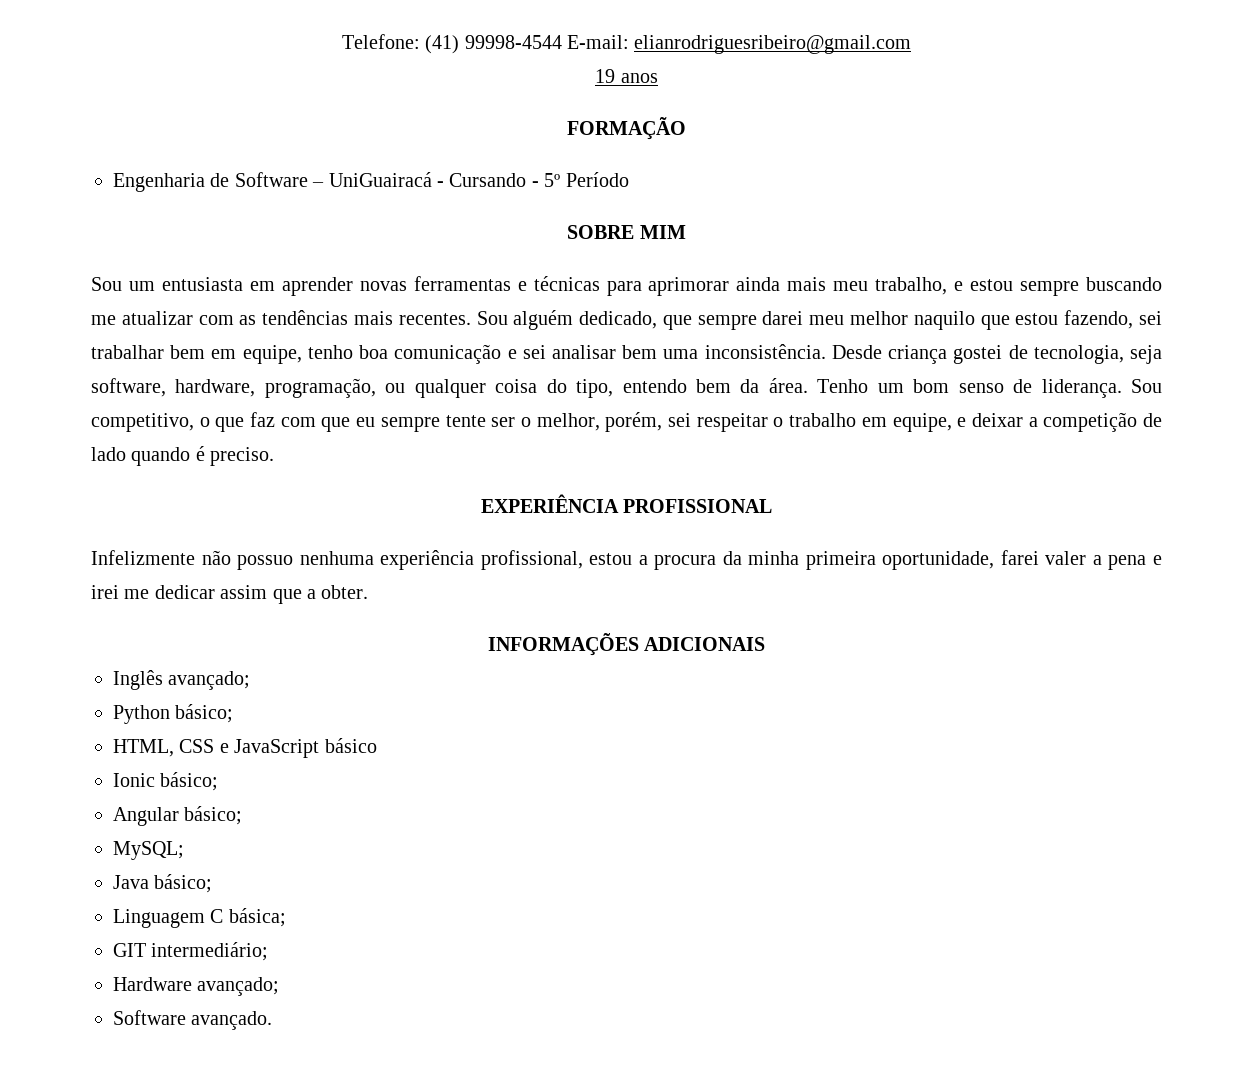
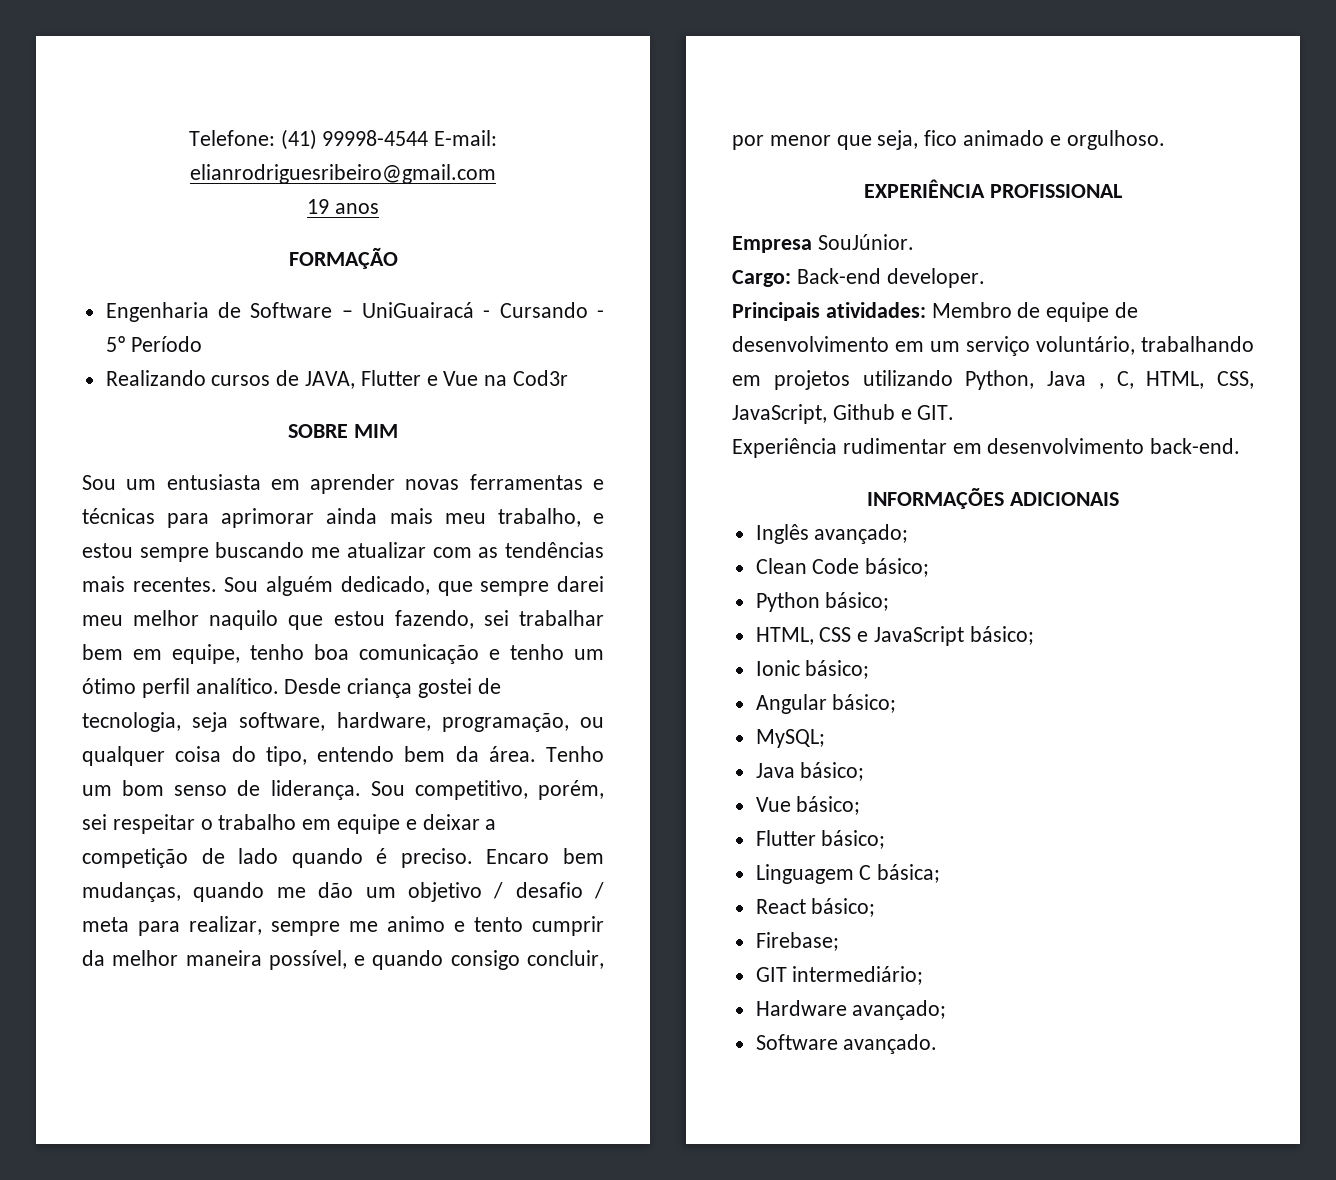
(629, 179) none -> [105,370,569,389] // Realizando cursos de JAVA, Flutter e Vue na Cod3r
[522,344,826,359] sei analisar bem uma inconsistência. -> [510,644,604,660] [82,678,279,698] tenho um ótimo perfil analítico.
[199,412,600,432] o que faz com que eu sempre tente ser o melhor, -> (528, 790) none
[892,413,952,432] equipe, -> [337,814,401,834] equipe
[480,494,773,513] [91,550,1162,570] [91,585,369,604] // EXPERIÊNCIA PROFISSIONAL // Infelizmente não possuo nenhuma experiência profissional, estou a procura da minha primeira oportunidade, farei valer a pena e irei me dedicar assim que a obter. -> [486,848,604,864] [82,882,604,902] [82,916,604,936] [82,950,604,970] [732,130,1165,150] [864,179,1122,198] [732,234,914,253] [732,268,985,288] [732,302,1139,322] [732,336,1254,356] [732,370,1254,390] [732,404,955,424] [732,438,1241,458] Encaro bem mudanças, quando me dão um objetivo / desafio / meta para realizar, sempre me animo e tento cumprir da melhor maneira possível, e quando consigo concluir, por menor que seja, fico animado e orgulhoso. // EXPERIÊNCIA PROFISSIONAL // Empresa SouJúnior. // Cargo: Back-end developer. // Principais atividades: Membro de equipe de desenvolvimento em um serviço voluntário, trabalhando em projetos utilizando Python, Java , C, HTML, CSS, JavaScript, Github e GIT. // Experiência rudimentar em desenvolvimento back-end.
(251, 680) none -> [755,558,930,577] // Clean Code básico;
[324,738,377,753] básico -> [969,626,1034,645] básico;
(213, 883) none -> [755,796,861,815] [755,830,886,849] // Vue básico; // Flutter básico;
(286, 917) none -> [755,898,876,917] [755,932,839,951] // React básico; // Firebase;

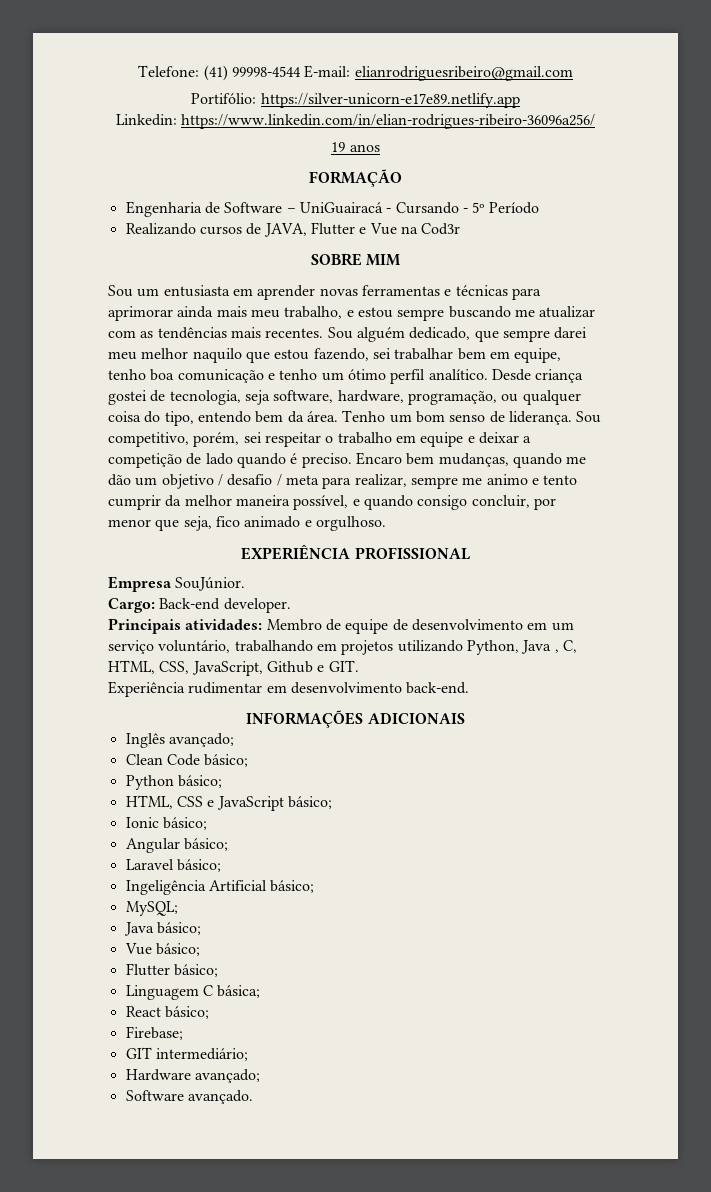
(496, 174) none -> [191,93,520,108] [115,114,596,129] // Portifólio: https://silver-unicorn-e17e89.netlify.app // Linkedin: https://www.linkedin.com/in/elian-rodrigues-ribeiro-36096a256/
(897, 703) none -> [125,859,221,872] [125,880,315,895] // Laravel básico; // Ingeligência Artificial básico;

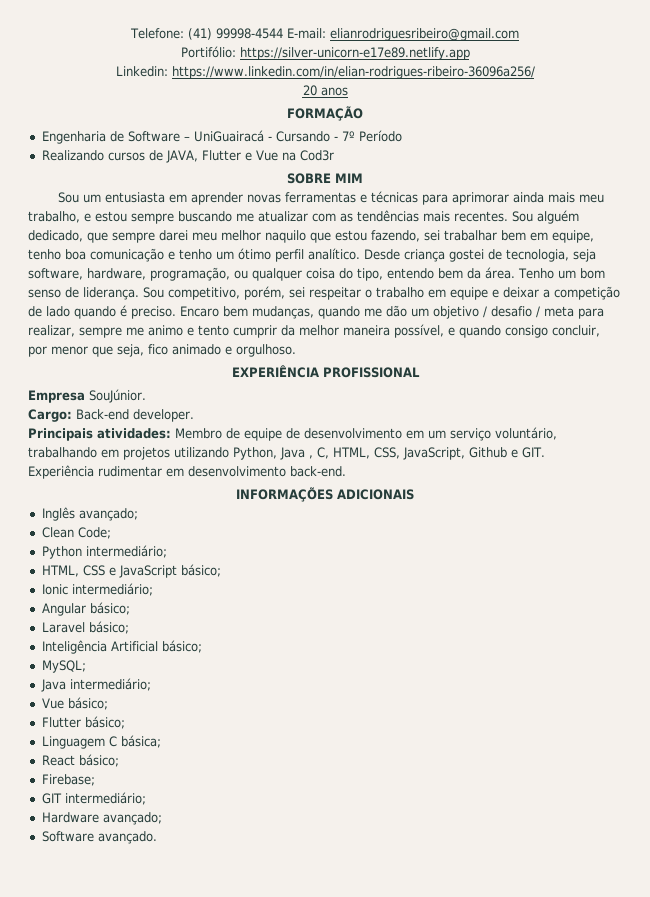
[331,142,346,152] 19 -> [302,85,317,96] 20
[472,202,486,213] 5º -> [341,131,355,141] 7º
[166,754,249,767] Code básico; -> [77,527,111,539] Code;
[177,775,222,788] básico; -> [85,545,167,558] intermediário;
[162,817,207,830] básico; -> [71,583,153,596] intermediário;
[125,880,206,895] Ingeligência -> [41,640,107,654] Inteligência
[156,922,201,935] básico; -> [69,678,151,691] intermediário;

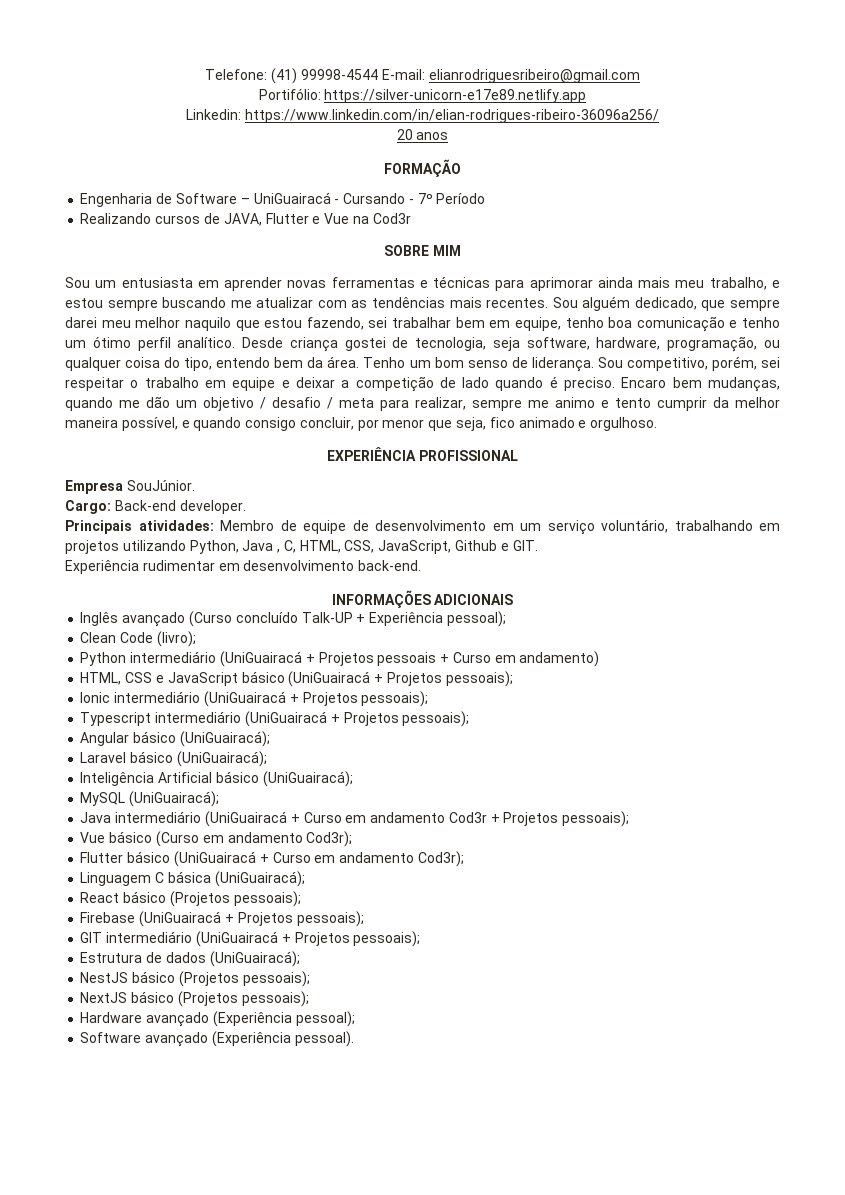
[78,508,138,521] avançado; -> [122,611,506,627] avançado (Curso concluído Talk-UP + Experiência pessoal);
[77,527,111,539] Code; -> [120,631,196,647] Code (livro);
[85,545,167,558] [41,564,221,578] [41,583,153,596] intermediário; // HTML, CSS e JavaScript básico; // Ionic intermediário; -> [130,651,600,667] [80,671,513,687] [80,691,429,707] [80,711,470,727] intermediário (UniGuairacá + Projetos pessoais + Curso em andamento) // HTML, CSS e JavaScript básico (UniGuairacá + Projetos pessoais); // Ionic intermediário (UniGuairacá + Projetos pessoais); // Typescript intermediário (UniGuairacá + Projetos pessoais);
[89,602,130,615] básico; -> [133,731,270,747] básico (UniGuairacá);
[88,621,129,634] básico; -> [130,751,267,767] básico (UniGuairacá);
[161,640,202,653] [41,660,86,673] [40,678,151,692] [41,697,108,710] [41,716,125,729] básico; // MySQL; // Java intermediário; // Vue básico; // Flutter básico; -> [215,771,353,787] [80,791,220,807] [80,811,630,827] [80,831,353,847] [80,851,464,867] básico (UniGuairacá); // MySQL (UniGuairacá); // Java intermediário (UniGuairacá + Curso em andamento Cod3r + Projetos pessoais); // Vue básico (Curso em andamento Cod3r); // Flutter básico (UniGuairacá + Curso em andamento Cod3r);
[120,735,161,748] básica; -> [167,871,305,887] básica (UniGuairacá);
[78,754,119,767] [41,774,95,786] [41,792,146,805] [41,812,162,825] [41,831,157,844] básico; // Firebase; // GIT intermediário; // Hardware avançado; // Software avançado. -> [123,891,301,907] [80,911,364,927] [80,931,421,947] [80,951,300,967] [80,971,310,987] [80,991,309,1007] [80,1011,355,1027] [80,1031,354,1047] básico (Projetos pessoais); // Firebase (UniGuairacá + Projetos pessoais); // GIT intermediário (UniGuairacá + Projetos pessoais); // Estrutura de dados (UniGuairacá); // NestJS básico (Projetos pessoais); // NextJS básico (Projetos pessoais); // Hardware avançado (Experiência pessoal); // Software avançado (Experiência pessoal).

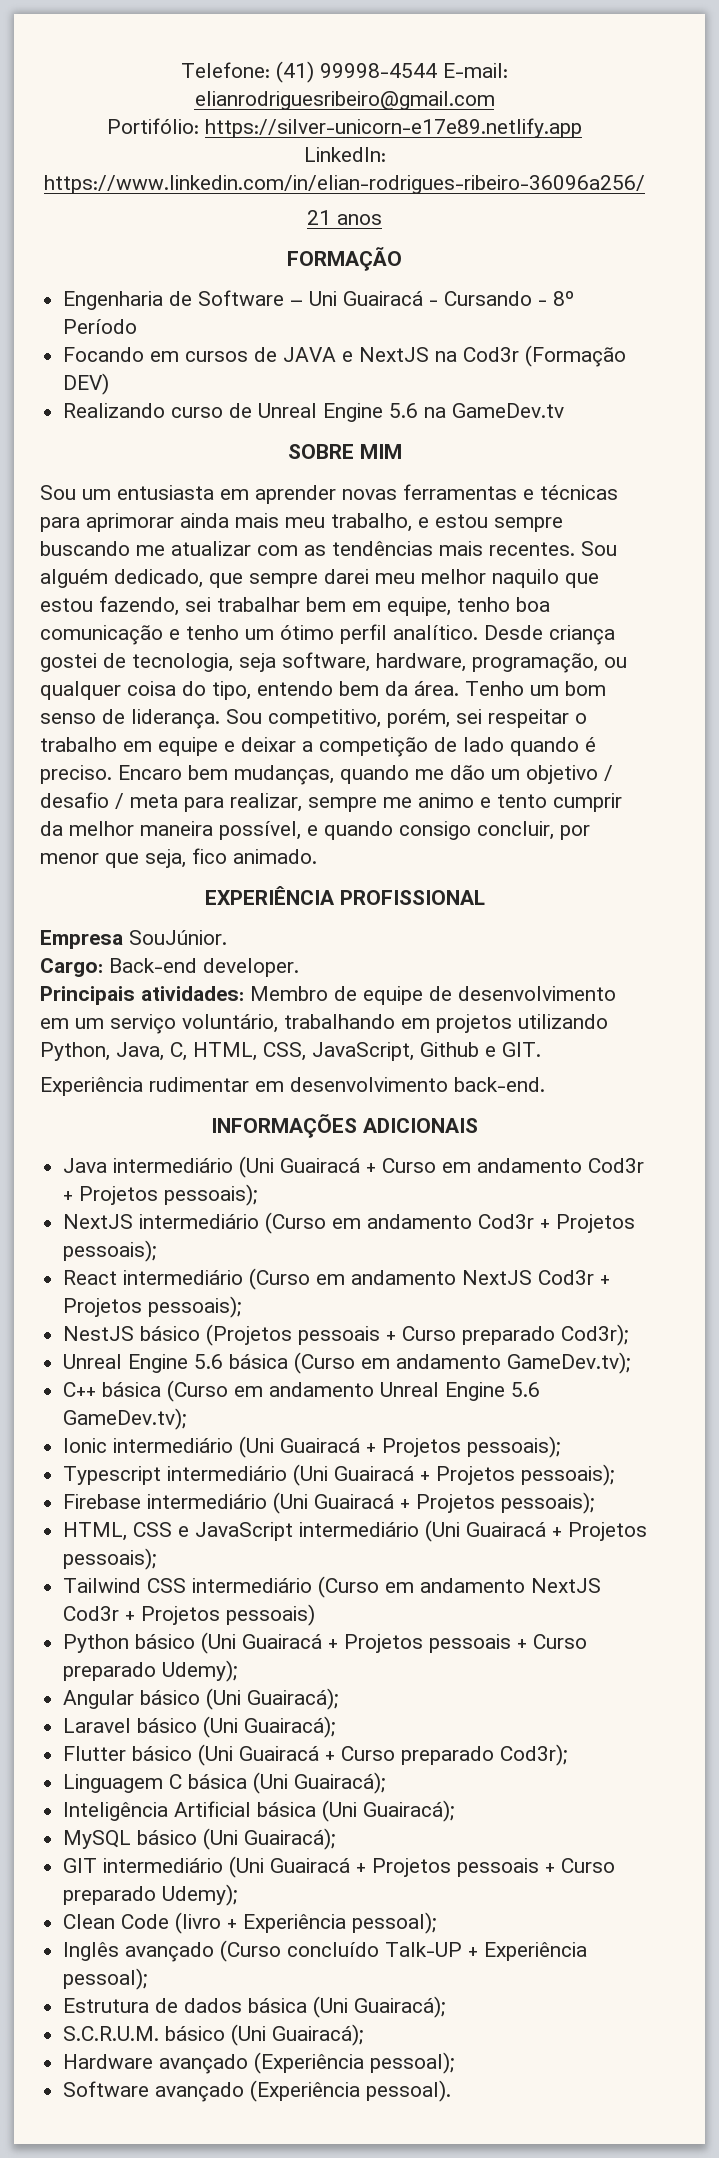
[186,109,242,120] Linkedin: -> [303,147,386,162] LinkedIn:
[396,129,413,140] 20 -> [307,210,331,225] 21
[253,192,331,204] UniGuairacá -> [309,291,424,306] Uni Guairacá
[417,193,433,204] 7º -> [553,291,575,306] 8º
[80,213,411,226] Realizando cursos de JAVA, Flutter e Vue na Cod3r -> [63,345,627,367] [63,373,110,395] [63,403,565,422] Focando em cursos de JAVA e NextJS na Cod3r (Formação DEV) // Realizando curso de Unreal Engine 5.6 na GameDev.tv
[518,417,658,431] animado e orgulhoso. -> [233,849,317,864] animado.
[242,540,281,553] Java , -> [116,1042,164,1061] Java,
(514, 599) none -> [63,1156,645,1178] [63,1184,258,1206] [63,1212,636,1234] [63,1240,157,1262] [63,1268,611,1290] [63,1296,242,1318] [63,1324,629,1346] [63,1352,631,1374] [63,1380,541,1402] [63,1408,187,1430] [63,1436,561,1458] [63,1464,615,1486] [63,1492,595,1514] [63,1520,648,1542] [63,1548,157,1570] [63,1576,602,1598] [63,1604,316,1626] [63,1632,588,1654] [63,1660,238,1682] [63,1688,339,1710] [63,1716,336,1738] [63,1744,568,1766] [63,1772,386,1794] [63,1800,455,1822] [63,1828,336,1850] [63,1856,616,1878] [63,1884,238,1906] [63,1912,437,1934] // Java intermediário (Uni Guairacá + Curso em andamento Cod3r + Projetos pessoais); // NextJS intermediário (Curso em andamento Cod3r + Projetos pessoais); // React intermediário (Curso em andamento NextJS Cod3r + Projetos pessoais); // NestJS básico (Projetos pessoais + Curso preparado Cod3r); // Unreal Engine 5.6 básica (Curso em andamento GameDev.tv); // C++ básica (Curso em andamento Unreal Engine 5.6 GameDev.tv); // Ionic intermediário (Uni Guairacá + Projetos pessoais); // Typescript intermediário (Uni Guairacá + Projetos pessoais); // Firebase intermediário (Uni Guairacá + Projetos pessoais); // HTML, CSS e JavaScript intermediário (Uni Guairacá + Projetos pessoais); // Tailwind CSS intermediário (Curso em andamento NextJS Cod3r + Projetos pessoais) // Python básico (Uni Guairacá + Projetos pessoais + Curso preparado Udemy); // Angular básico (Uni Guairacá); // Laravel básico (Uni Guairacá); // Flutter básico (Uni Guairacá + Curso preparado Cod3r); // Linguagem C básica (Uni Guairacá); // Inteligência Artificial básica (Uni Guairacá); // MySQL básico (Uni Guairacá); // GIT intermediário (Uni Guairacá + Projetos pessoais + Curso preparado Udemy); // Clean Code (livro + Experiência pessoal);
[80,631,196,647] [80,651,600,667] [80,671,513,687] [80,691,429,707] [80,711,470,727] [80,731,270,747] [80,751,267,767] [80,771,353,787] [80,791,220,807] [80,811,630,827] [80,831,353,847] [80,851,464,867] [80,871,305,887] [80,891,301,907] [80,911,364,927] [80,931,421,947] [80,951,300,967] [80,971,310,987] [80,991,309,1007] Clean Code (livro); // Python intermediário (UniGuairacá + Projetos pessoais + Curso em andamento) // HTML, CSS e JavaScript básico (UniGuairacá + Projetos pessoais); // Ionic intermediário (UniGuairacá + Projetos pessoais); // Typescript intermediário (UniGuairacá + Projetos pessoais); // Angular básico (UniGuairacá); // Laravel básico (UniGuairacá); // Inteligência Artificial básico (UniGuairacá); // MySQL (UniGuairacá); // Java intermediário (UniGuairacá + Curso em andamento Cod3r + Projetos pessoais); // Vue básico (Curso em andamento Cod3r); // Flutter básico (UniGuairacá + Curso em andamento Cod3r); // Linguagem C básica (UniGuairacá); // React básico (Projetos pessoais); // Firebase (UniGuairacá + Projetos pessoais); // GIT intermediário (UniGuairacá + Projetos pessoais); // Estrutura de dados (UniGuairacá); // NestJS básico (Projetos pessoais); // NextJS básico (Projetos pessoais); -> [63,1996,446,2018] [63,2024,364,2046] Estrutura de dados básica (Uni Guairacá); // S.C.R.U.M. básico (Uni Guairacá);

